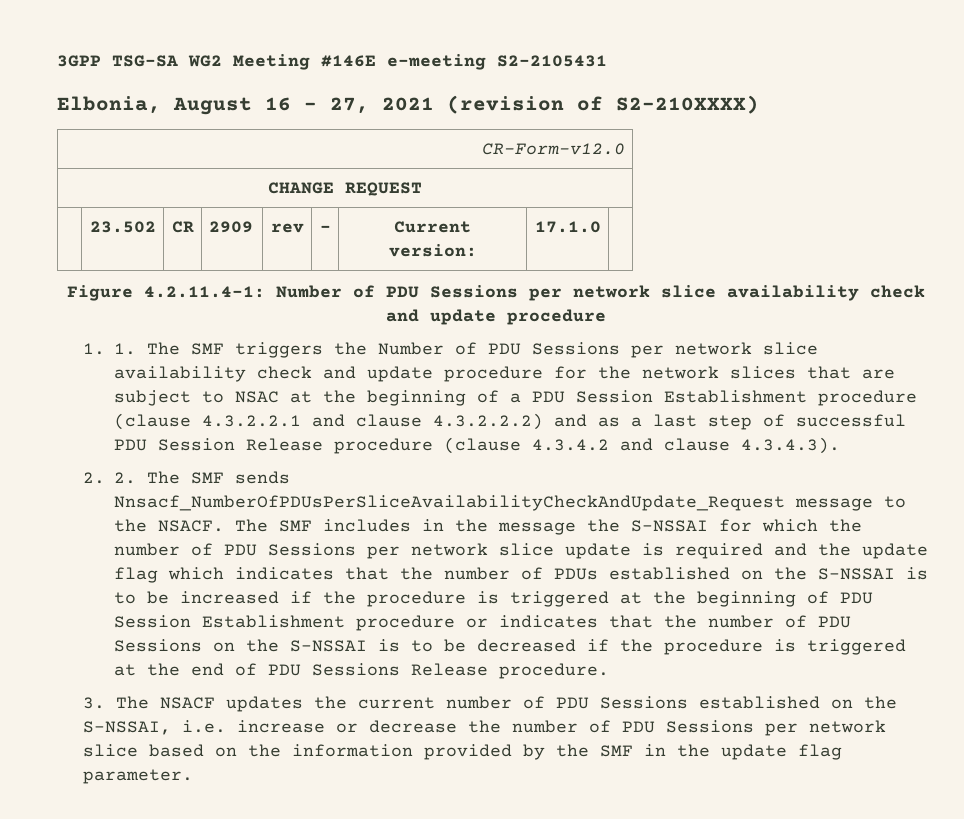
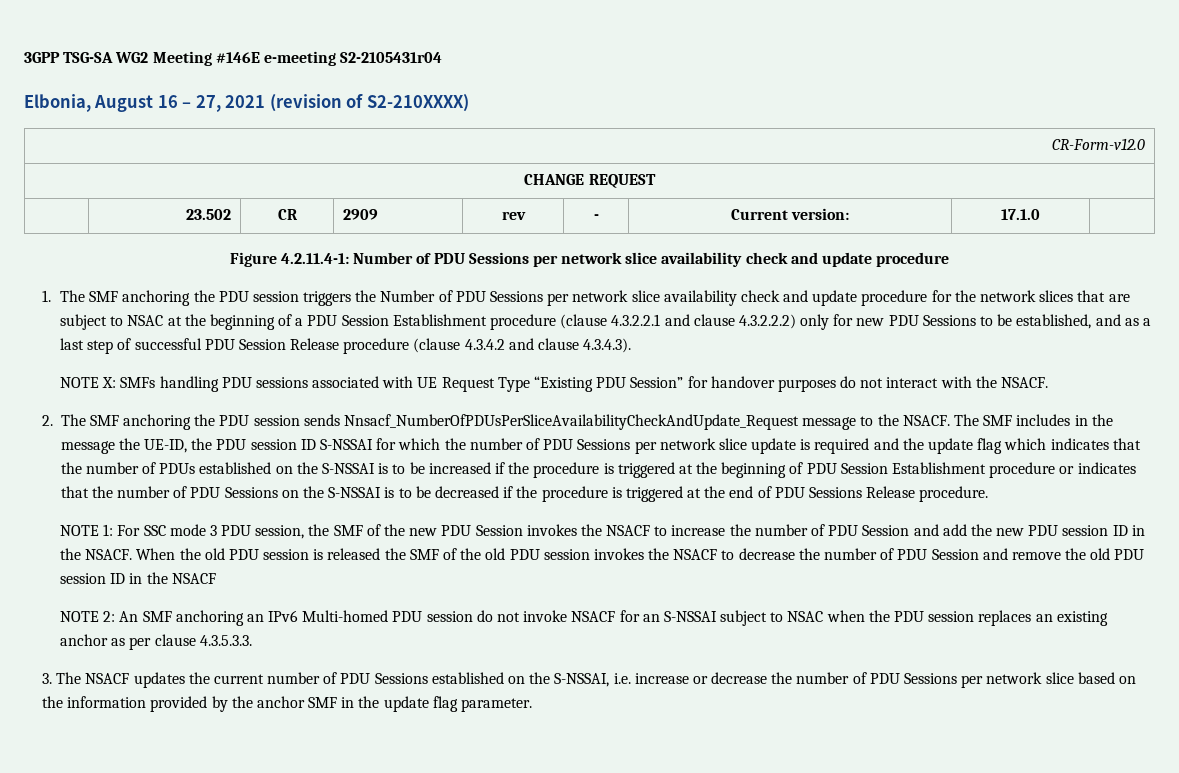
[497,55,607,67] S2-2105431 -> [340,52,443,63] S2-2105431r04
[114,342,225,355] 1. The SMF -> [59,290,299,306] The SMF anchoring the PDU session
(544, 421) none -> [800,314,1092,330] only for new PDU Sessions to be established,
[83,471,225,484] // 2. 2. The SMF -> [59,376,1049,392] [41,414,300,430] // NOTE X: SMFs handling PDU sessions associated with UE Request Type “Existing PDU Session” for handover purposes do not interact with the NSACF. // 2. The SMF anchoring the PDU session
(621, 525) none -> [144,438,316,453] UE-ID, the PDU session ID
(610, 671) none -> [59,524,1145,539] [59,548,1145,560] [59,572,216,584] [59,610,1108,626] [59,634,252,650] // NOTE 1: For SSC mode 3 PDU session, the SMF of the new PDU Session invokes the NSACF to increase the number of PDU Session and add the new PDU session ID in the NSACF. When the old PDU session is released the SMF of the old PDU session invokes the NSACF to decrease the number of PDU Session and remove the old PDU session ID in the NSACF // NOTE 2: An SMF anchoring an IPv6 Multi-homed PDU session do not invoke NSACF for an S-NSSAI subject to NSAC when the PDU session replaces an existing anchor as per clause 4.3.5.3.3.
(590, 750) none -> [256,696,305,708] anchor

